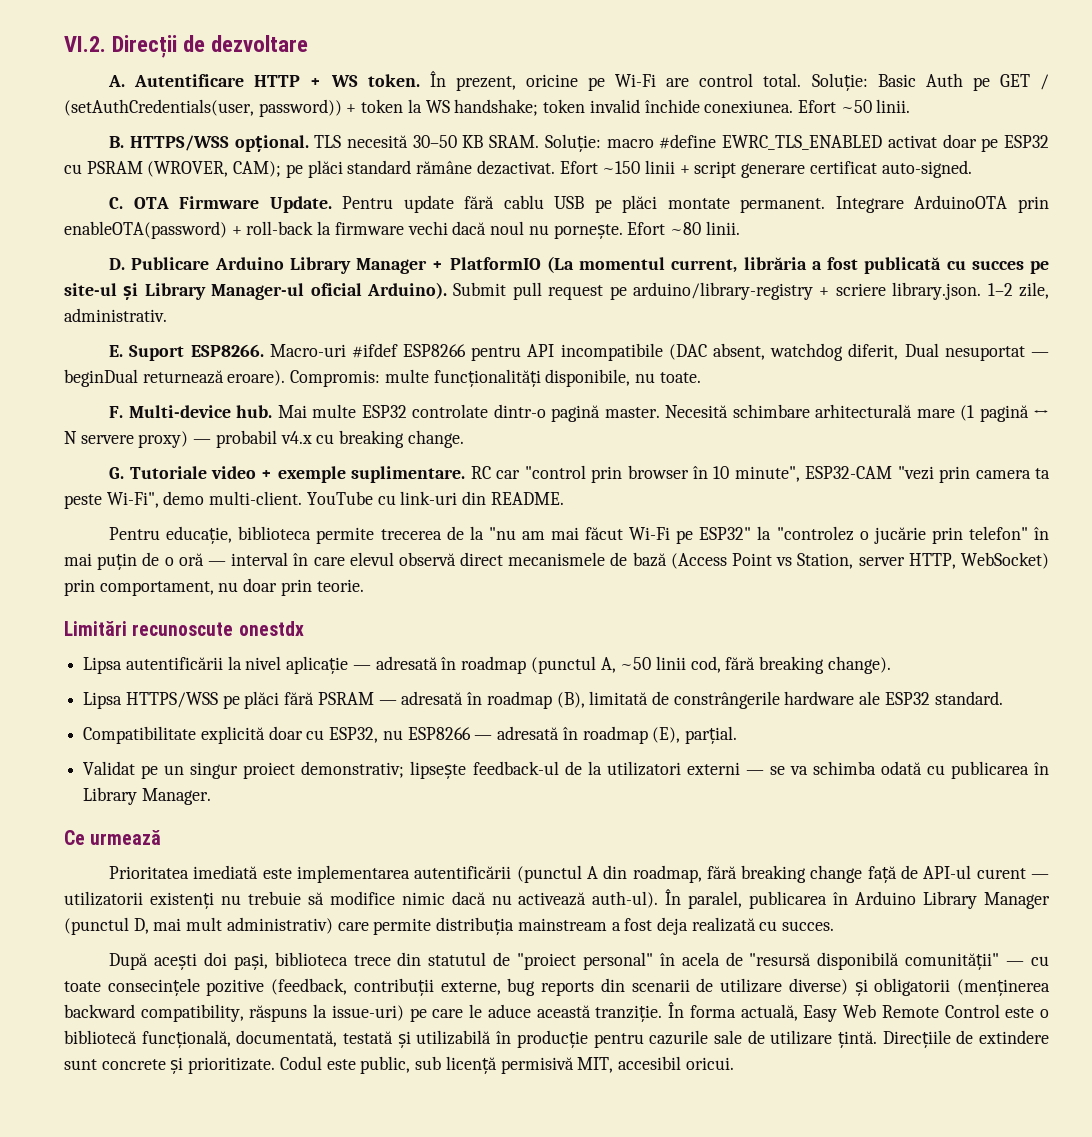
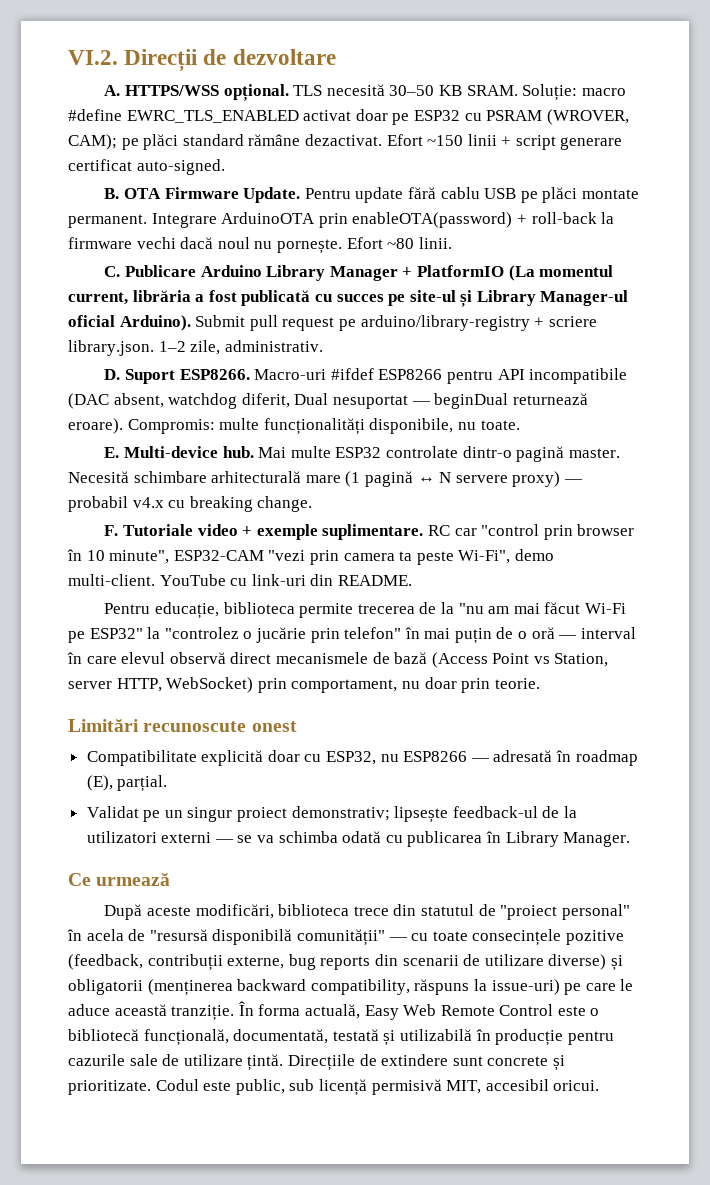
[134,71,1050,91] [64,99,911,117] [109,136,125,148] Autentificare HTTP + WS token. În prezent, oricine pe Wi-Fi are control total. Soluție: Basic Auth pe GET / (setAuthCredentials(user, password)) + token la WS handshake; token invalid închide conexiunea. Efort ~50 linii. // B. -> (121, 90) none
[109,197,124,209] C. -> [104,188,120,199] B.
[109,258,126,270] D. -> [104,266,121,277] C.
[109,345,124,357] E. -> [104,369,121,380] D.
[109,406,124,418] F. -> [104,447,120,458] E.
[109,467,125,479] G. -> [104,525,119,536] F.
[238,621,304,636] [83,656,891,674] [83,691,1003,709] onestdx // Lipsa autentificării la nivel aplicație — adresată în roadmap (punctul A, ~50 linii cod, fără breaking change). // Lipsa HTTPS/WSS pe plăci fără PSRAM — adresată în roadmap (B), limitată de constrângerile hardware ale ESP32 standard. -> [251,721,297,732] onest
[109,865,1050,883] [64,889,1051,909] [64,917,835,935] [109,952,268,970] Prioritatea imediată este implementarea autentificării (punctul A din roadmap, fără breaking change față de API-ul curent — utilizatorii existenți nu trebuie să modifice nimic dacă nu activează auth-ul). În paralel, publicarea în Arduino Library Manager (punctul D, mai mult administrativ) care permite distribuția mainstream a fost deja realizată cu succes. // După acești doi pași, -> [104,904,274,920] După aceste modificări,

